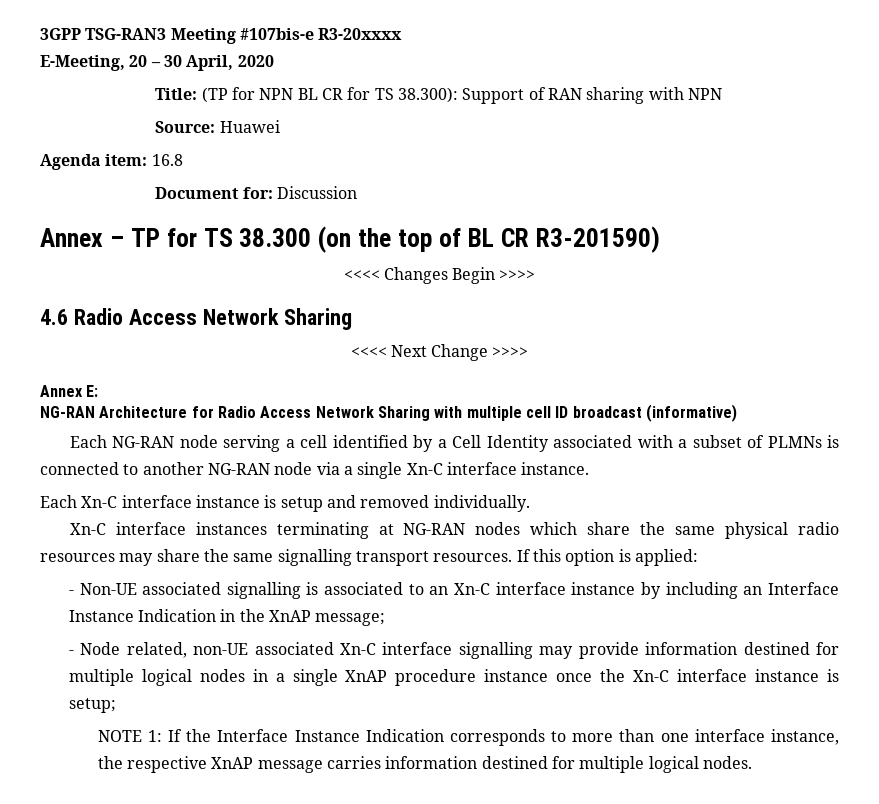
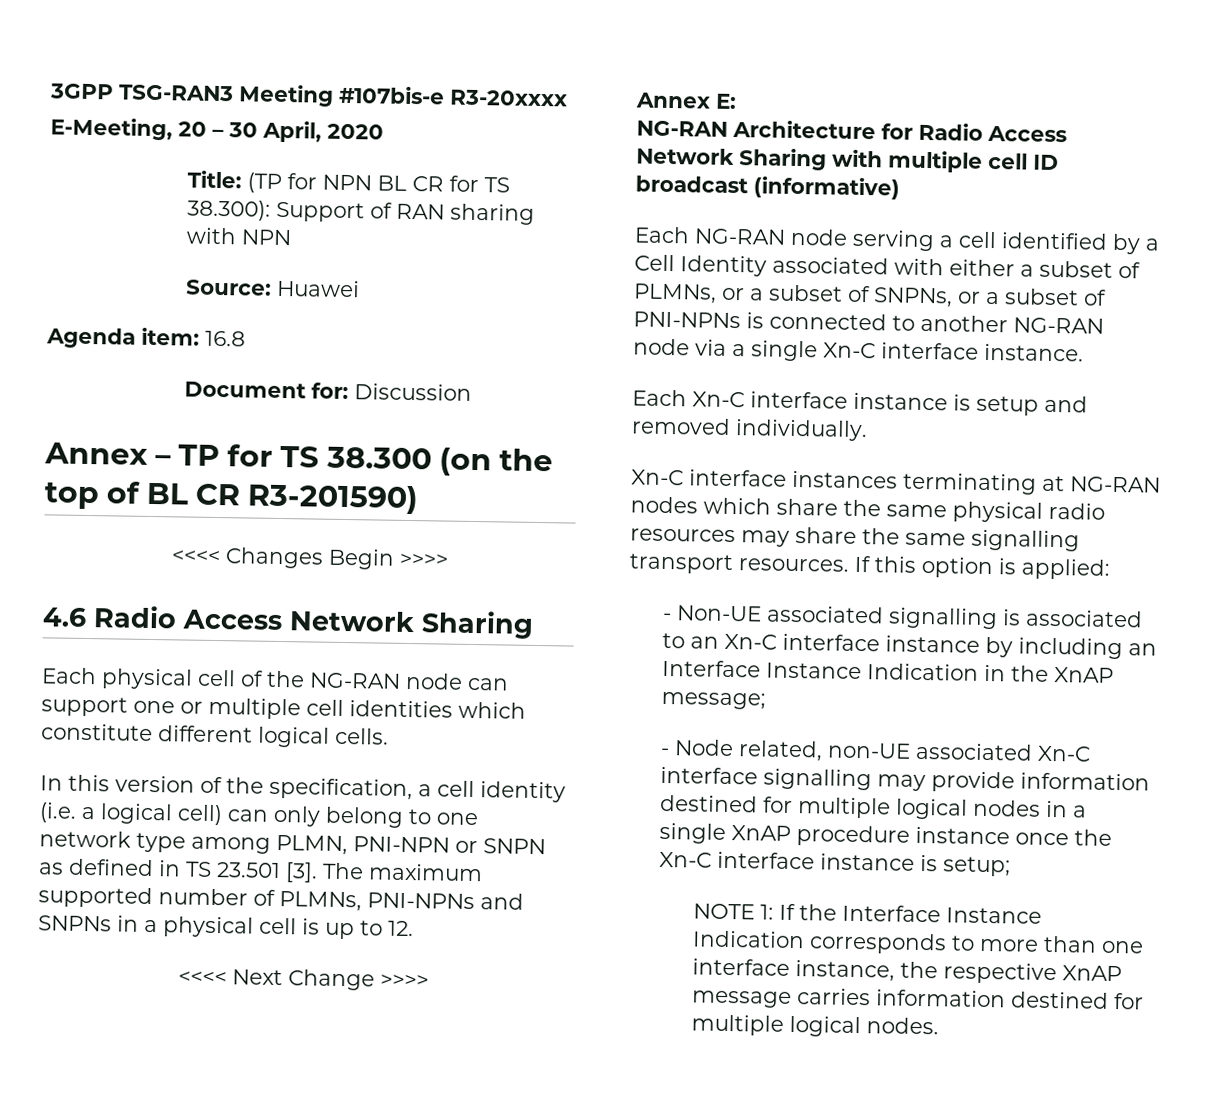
(352, 319) none -> [41,667,509,691] [41,696,526,720] [41,723,389,748] [40,774,566,803] [39,802,478,828] [39,830,546,856] [38,858,483,883] [38,886,524,912] [38,915,414,940] // Each physical cell of the NG-RAN node can support one or multiple cell identities which constitute different logical cells. // In this version of the specification, a cell identity (i.e. a logical cell) can only belong to one network type among PLMN, PNI-NPN or SNPN as defined in TS 23.501 [3]. The maximum supported number of PLMNs, PNI-NPNs and SNPNs in a physical cell is up to 12.
[678,435,822,448] a subset of PLMNs -> [949,259,1141,279] [633,283,1107,308] [633,311,741,329] either a subset of PLMNs, or a subset of SNPNs, or a subset of PNI-NPNs

